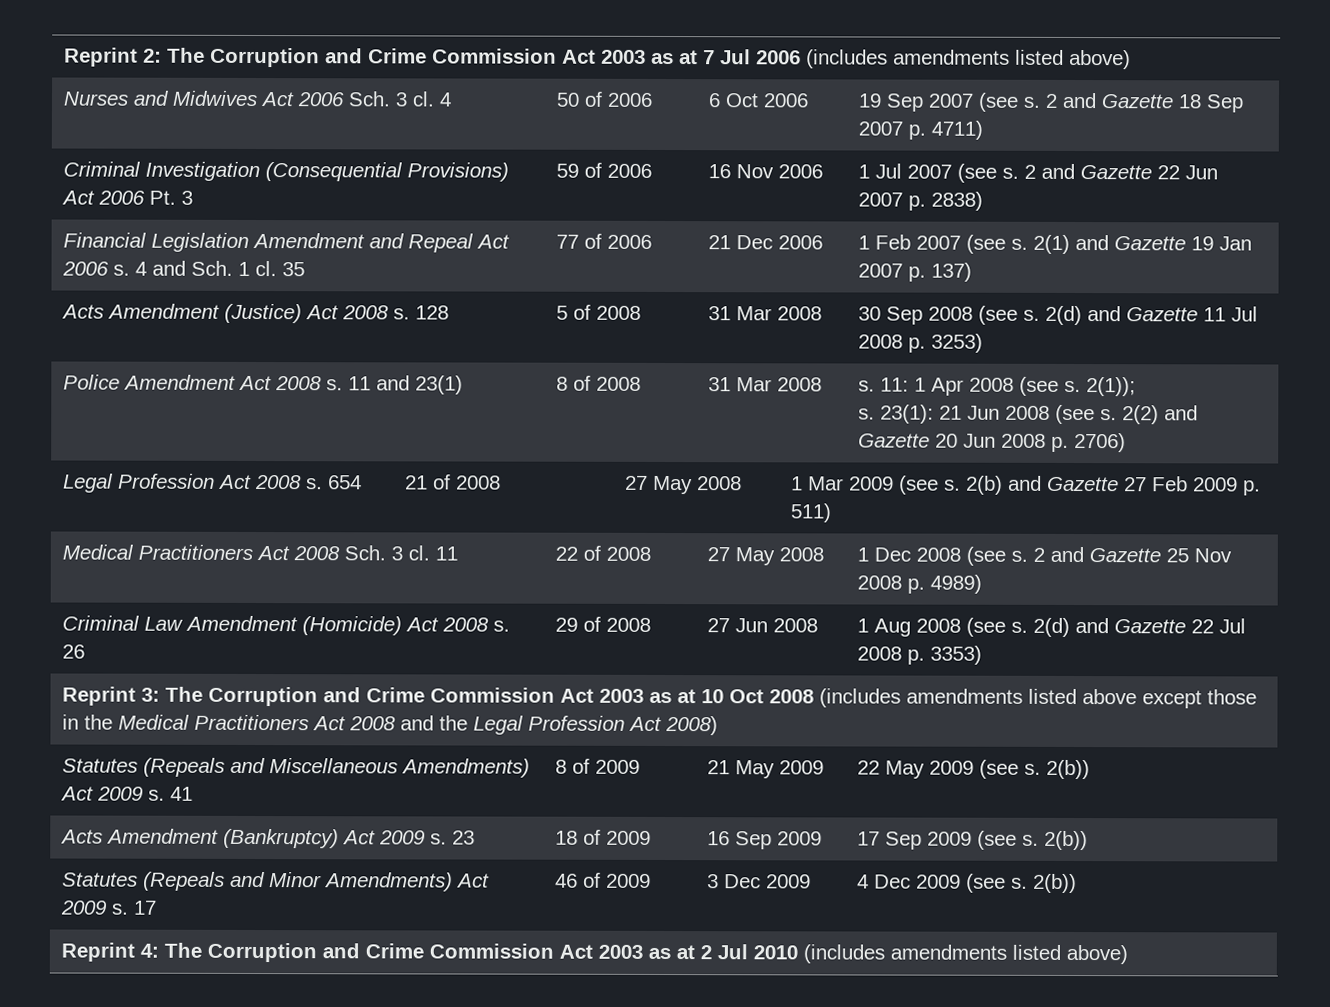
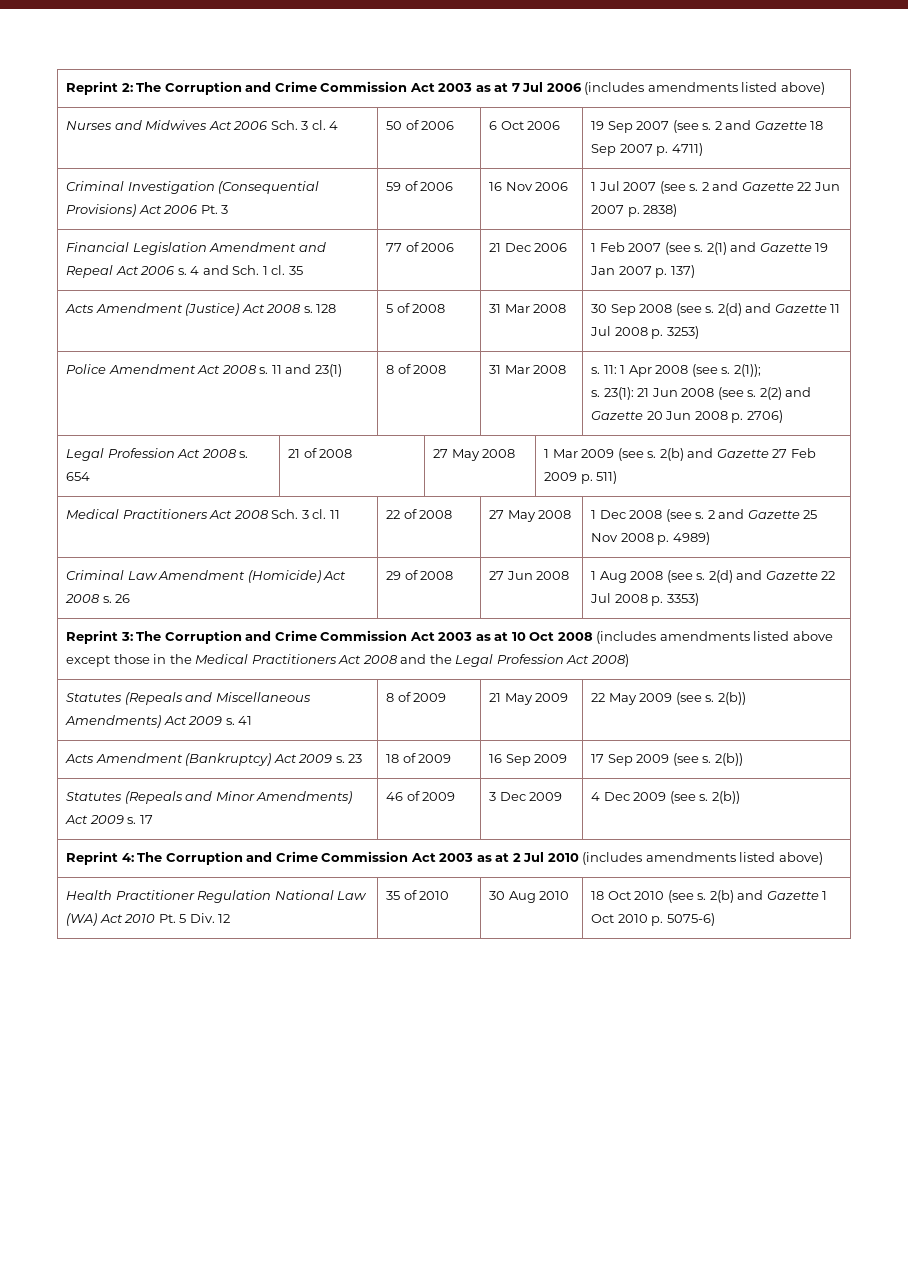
(1129, 954) none -> [66,890,368,903] [66,913,231,926] [386,890,450,900] [489,891,570,903] [591,890,828,903] [591,913,715,926] // Health Practitioner Regulation National Law (WA) Act 2010 Pt. 5 Div. 12 | 35 of 2010 | 30 Aug 2010 | 18 Oct 2010 (see s. 2(b) and Gazette 1 Oct 2010 p. 5075-6)

